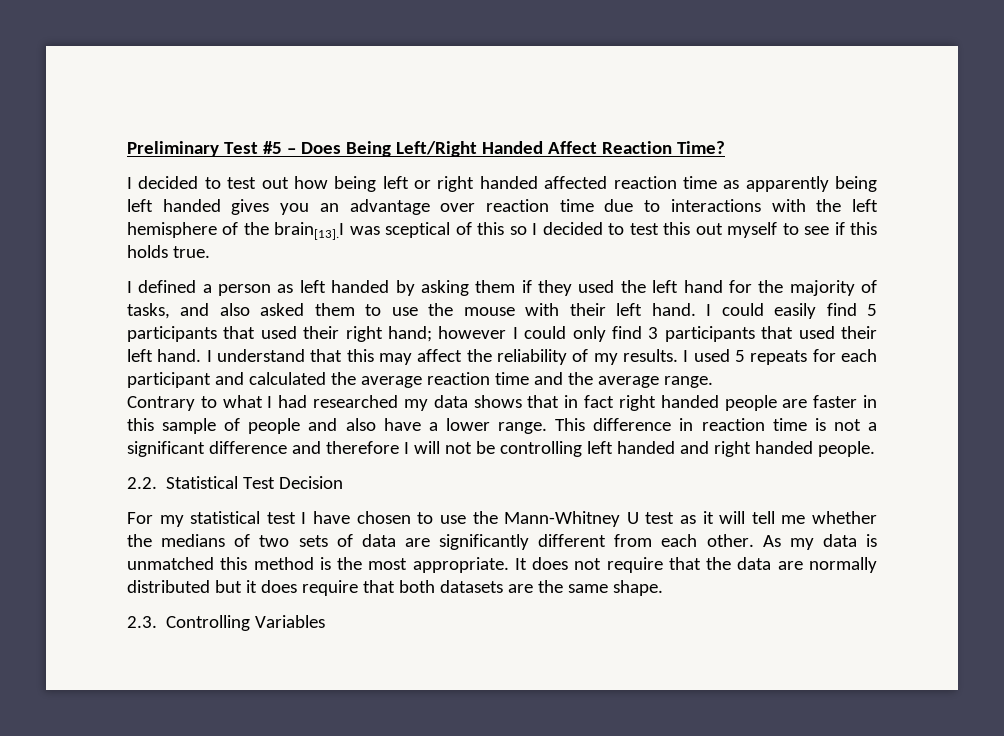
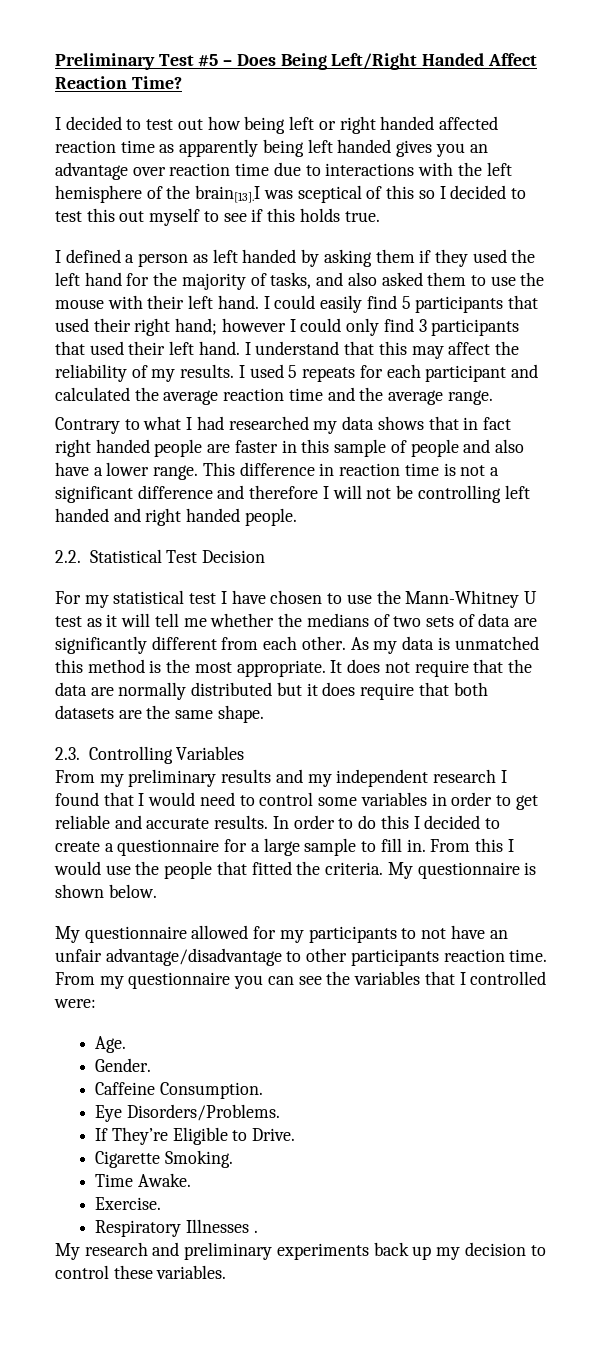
(326, 621) none -> [55,769,507,787] [55,792,538,810] [55,815,500,829] [55,838,514,856] [54,861,537,879] [55,884,157,898] [55,925,508,943] [55,948,548,966] [55,971,547,989] [54,999,96,1008] [95,1036,127,1053] [95,1058,152,1072] [95,1082,264,1099] [95,1104,281,1122] [95,1127,296,1145] [95,1150,234,1168] [95,1173,192,1187] [95,1197,162,1210] [95,1219,258,1237] [55,1242,546,1260] [55,1265,227,1279] // From my preliminary results and my independent research I found that I would need to control some variables in order to get reliable and accurate results. In order to do this I decided to create a questionnaire for a large sample to fill in. From this I would use the people that fitted the criteria. My questionnaire is shown below. // My questionnaire allowed for my participants to not have an unfair advantage/disadvantage to other participants reaction time. From my questionnaire you can see the variables that I controlled were: // Age. // Gender. // Caffeine Consumption. // Eye Disorders/Problems. // If They’re Eligible to Drive. // Cigarette Smoking. // Time Awake. // Exercise. // Respiratory Illnesses . // My research and preliminary experiments back up my decision to control these variables.

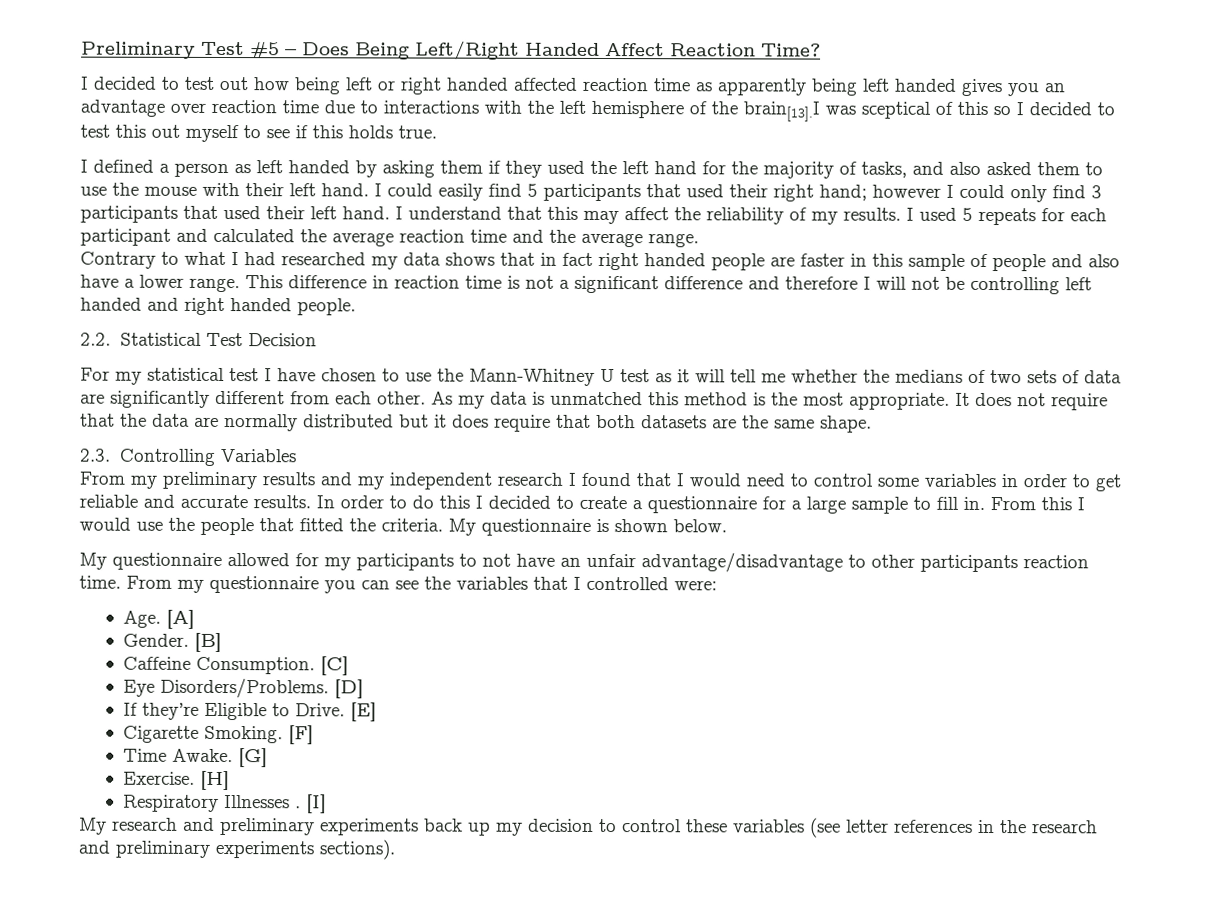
(127, 1044) none -> [165,609,195,629] [A]
(152, 1065) none -> [193,632,222,652] [B]
(264, 1090) none -> [319,656,349,676] [C]
(281, 1112) none -> [333,679,364,699] [D]
[112,1127,169,1145] They’re -> [141,702,199,720] they’re
(296, 1134) none -> [349,702,377,722] [E]
(234, 1159) none -> [287,725,314,745] [F]
(192, 1180) none -> [237,748,268,768] [G]
(162, 1203) none -> [199,770,230,791] [H]
(258, 1231) none -> [305,794,327,814] [I]
[156,1265,227,1279] variables. -> [733,817,1098,838] [78,839,396,860] variables (see letter references in the research and preliminary experiments sections).

